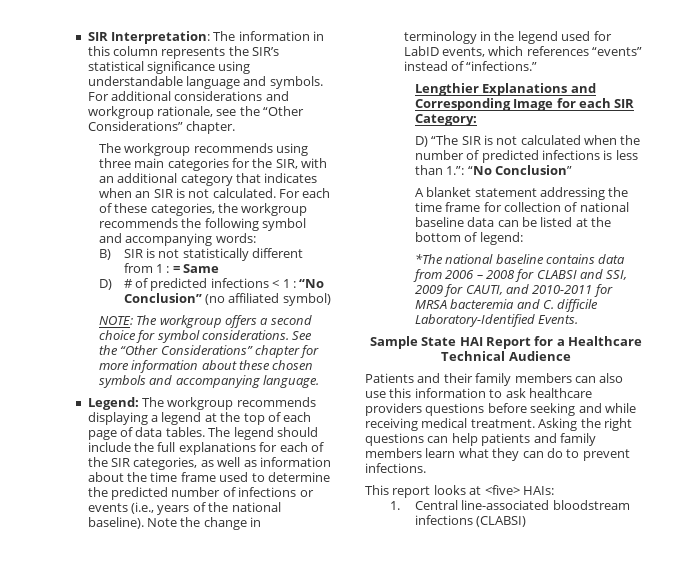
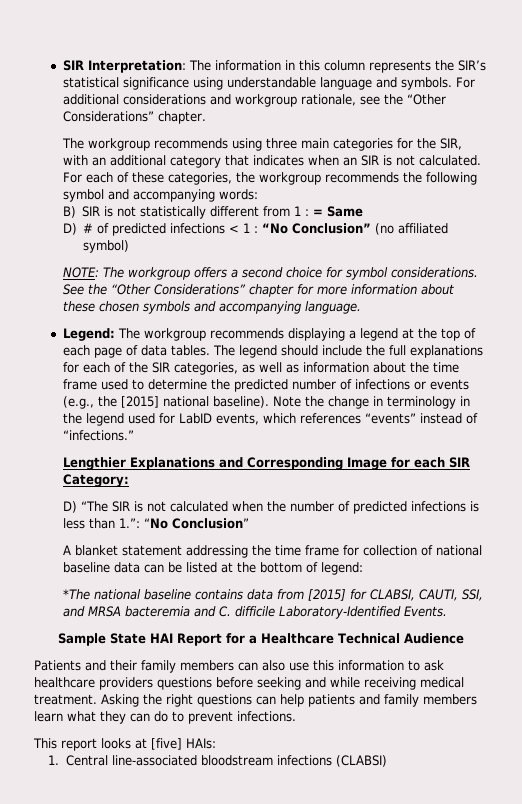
[131,502,229,515] (i.e., years of the -> [62,396,159,409] (e.g., the [2015]
[445,269,628,282] [414,284,613,297] 2006 – 2008 for CLABSI and SSI, 2009 for CAUTI, and 2010-2011 for -> [307,589,483,601] [62,606,85,617] [2015] for CLABSI, CAUTI, SSI, and
[484,485,520,495] <five> -> [151,738,182,750] [five]

